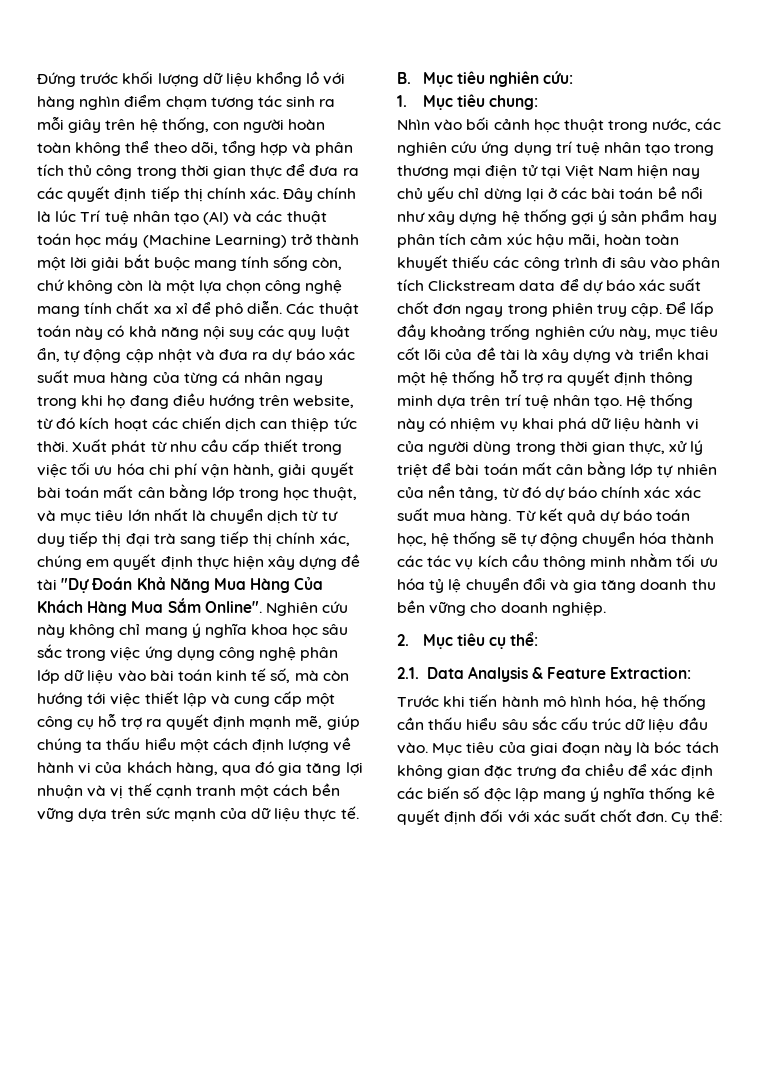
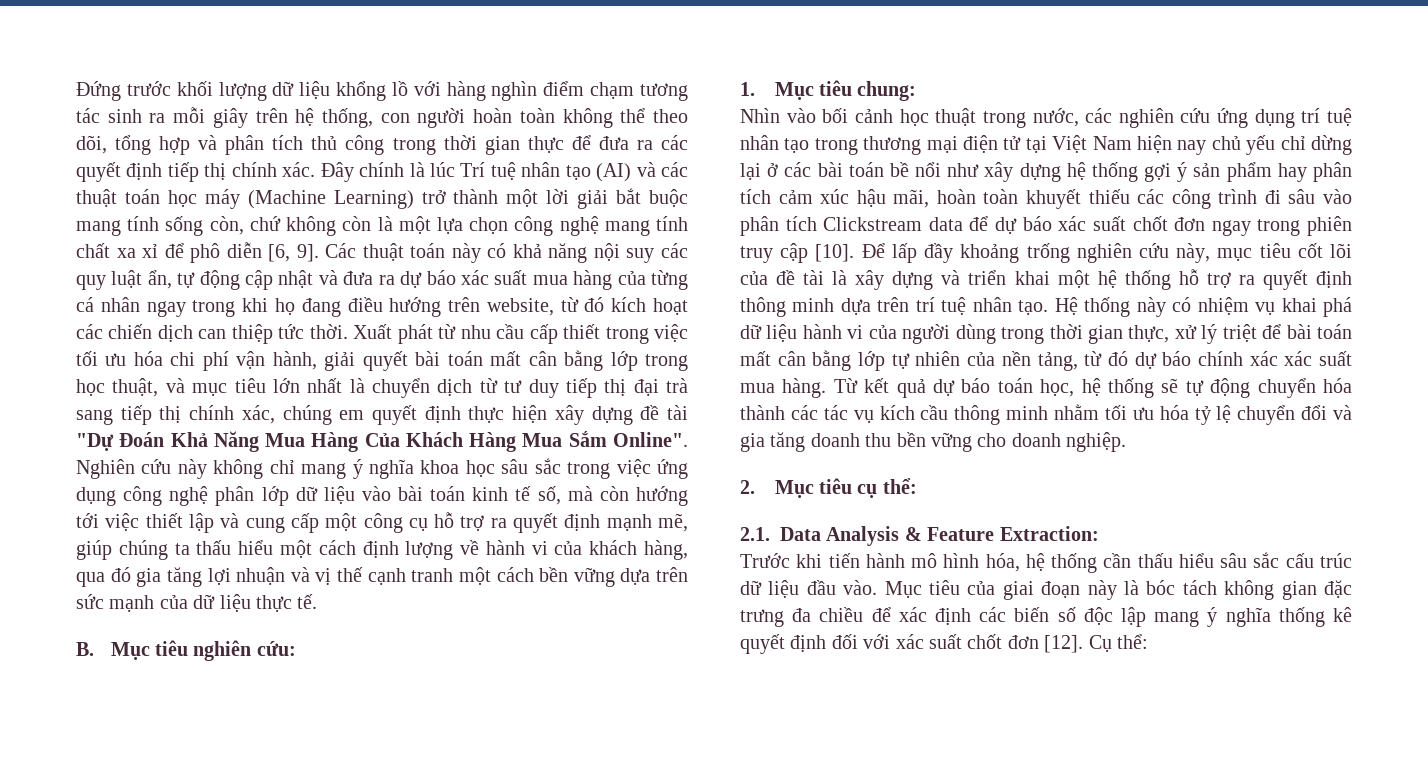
[247,300,283,314] diễn. -> [226,242,319,262] diễn [6, 9].
[631,303,663,317] cập. -> [780,243,855,263] cập [10].
[636,811,668,822] đơn. -> [1007,635,1084,653] đơn [12].

